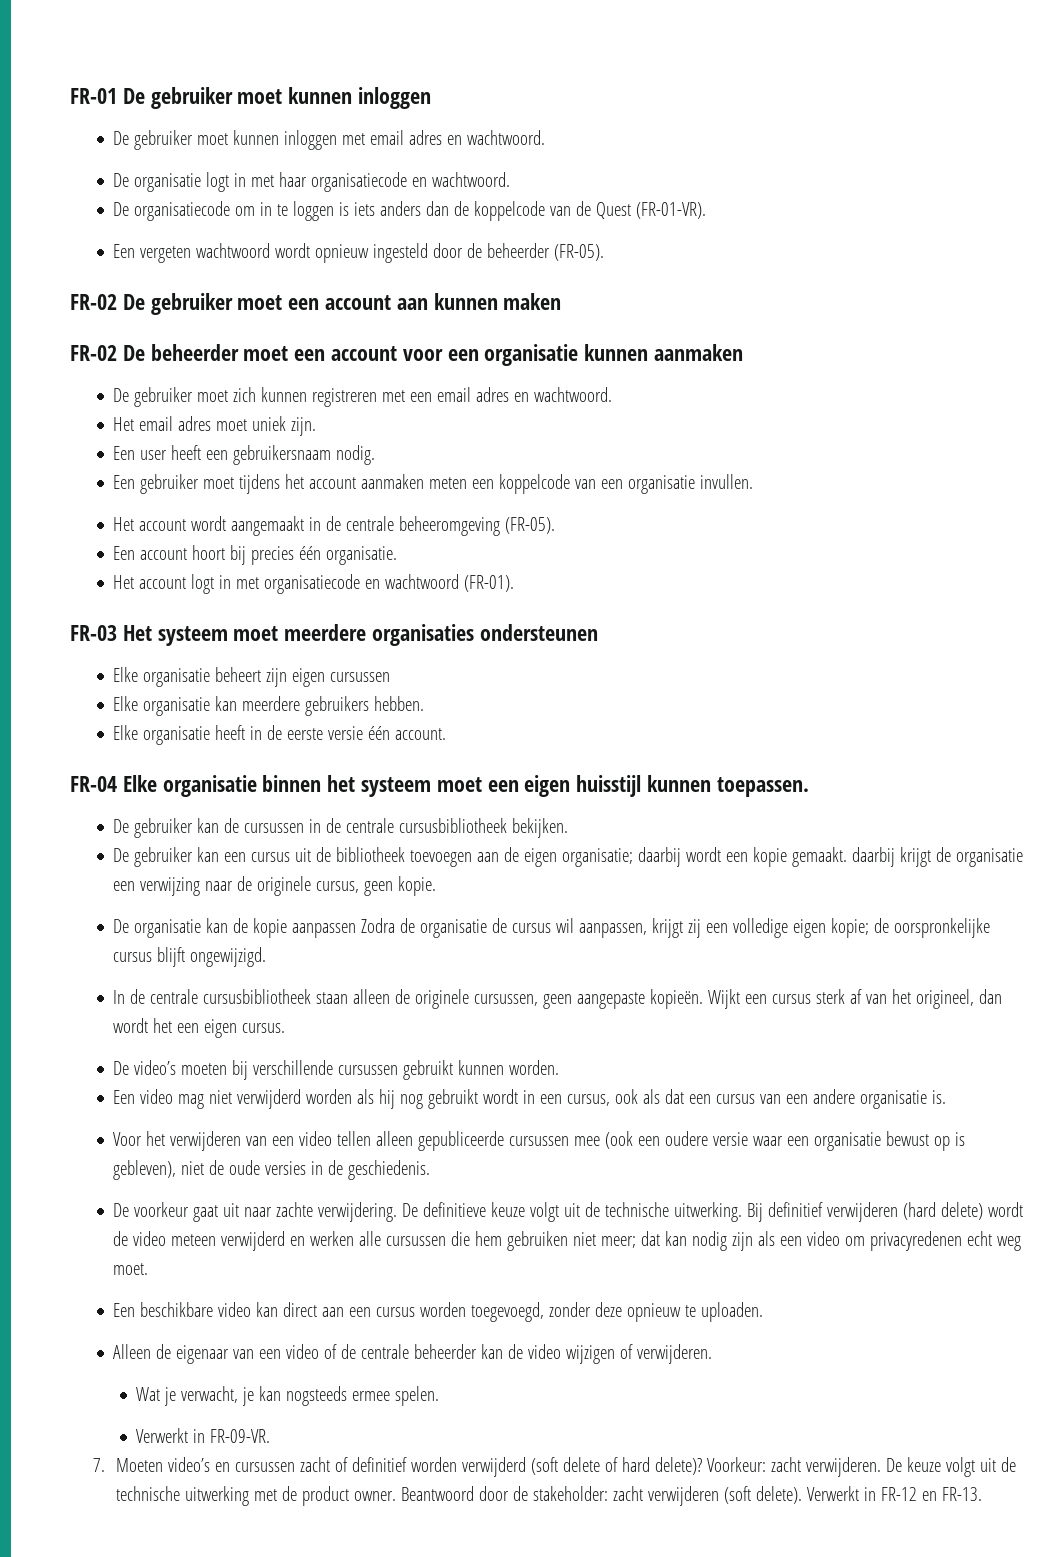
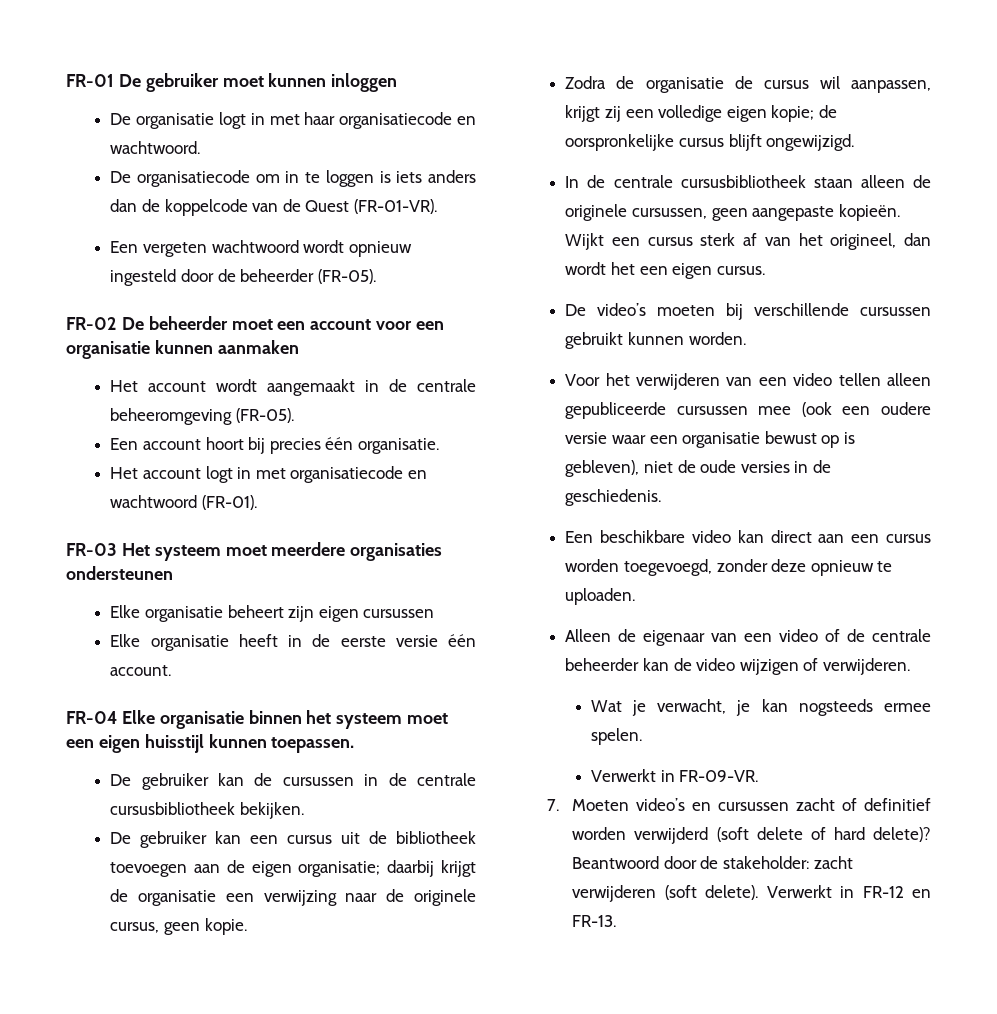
[113,130,546,150] // De gebruiker moet kunnen inloggen met email adres en wachtwoord. -> (398, 82) none
[70,293,562,315] // FR-02 De gebruiker moet een account aan kunnen maken -> (376, 276) none
[113,387,613,407] [113,416,317,436] [113,445,376,465] [113,474,754,494] // De gebruiker moet zich kunnen registreren met een email adres en wachtwoord. // Het email adres moet uniek zijn. // Een user heeft een gebruikersnaam nodig. // Een gebruiker moet tijdens het account aanmaken meten een koppelcode van een organisatie invullen. -> (299, 347) none
[113,696,425,716] // Elke organisatie kan meerdere gebruikers hebben. -> (435, 613) none
[686,847,896,867] wordt een kopie gemaakt. daarbij -> (435, 868) none
[113,918,357,938] De organisatie kan de kopie aanpassen -> (247, 926) none
[113,1089,947,1109] // Een video mag niet verwijderd worden als hij nog gebruikt wordt in een cursus, ook als dat een cursus van een andere organisatie is. -> (746, 338) none
[113,1202,1024,1222] [113,1231,1022,1251] [113,1263,149,1275] // De voorkeur gaat uit naar zachte verwijdering. De definitieve keuze volgt uit de technische uitwerking. Bij definitief verwijderen (hard delete) wordt de video meteen verwijderd en werken alle cursussen die hem gebruiken niet meer; dat kan nodig zijn als een video om privacyredenen echt weg moet. -> (662, 497) none
[706,1457,1016,1477] [115,1486,396,1506] Voorkeur: zacht verwijderen. De keuze volgt uit de technische uitwerking met de product owner. -> (931, 834) none

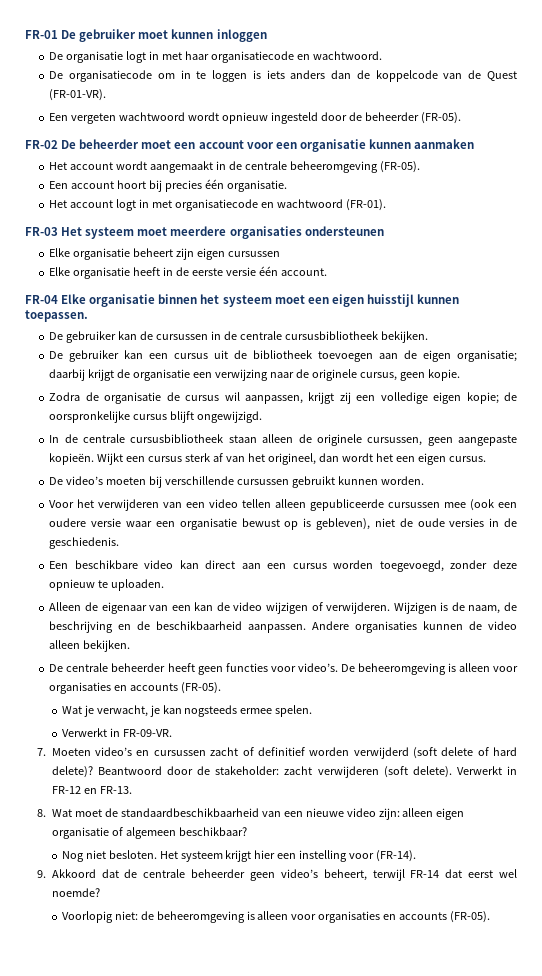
[779,629,931,642] [565,658,640,671] video of de centrale beheerder -> (191, 608) none
(910, 666) none -> [393,602,517,614] [49,621,518,633] [49,640,131,652] [49,663,518,675] [49,682,222,694] Wijzigen is de naam, de beschrijving en de beschikbaarheid aanpassen. Andere organisaties kunnen de video alleen bekijken. // De centrale beheerder heeft geen functies voor video’s. De beheeromgeving is alleen voor organisaties en accounts (FR-05).
(617, 921) none -> [37,808,465,820] [51,827,247,839] [61,850,417,862] [37,869,518,881] [51,888,100,897] [61,911,491,923] // 8. Wat moet de standaardbeschikbaarheid van een nieuwe video zijn: alleen eigen organisatie of algemeen beschikbaar? // Nog niet besloten. Het systeem krijgt hier een instelling voor (FR-14). // 9. Akkoord dat de centrale beheerder geen video’s beheert, terwijl FR-14 dat eerst wel noemde? // Voorlopig niet: de beheeromgeving is alleen voor organisaties en accounts (FR-05).

